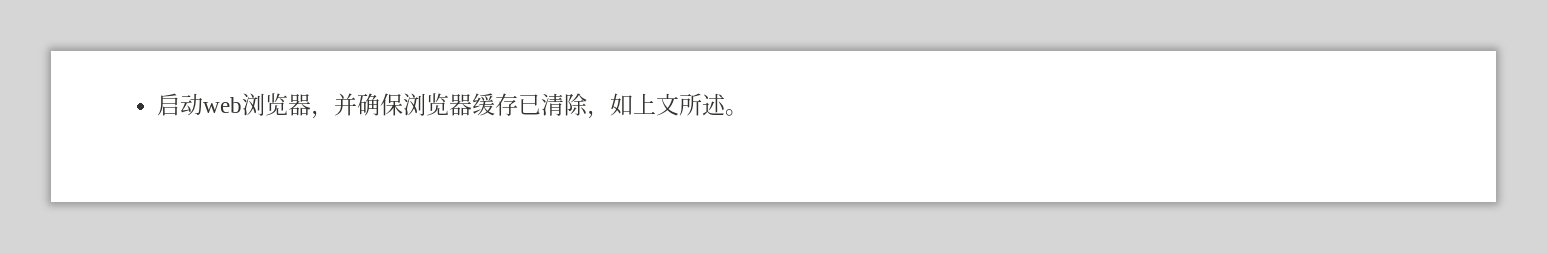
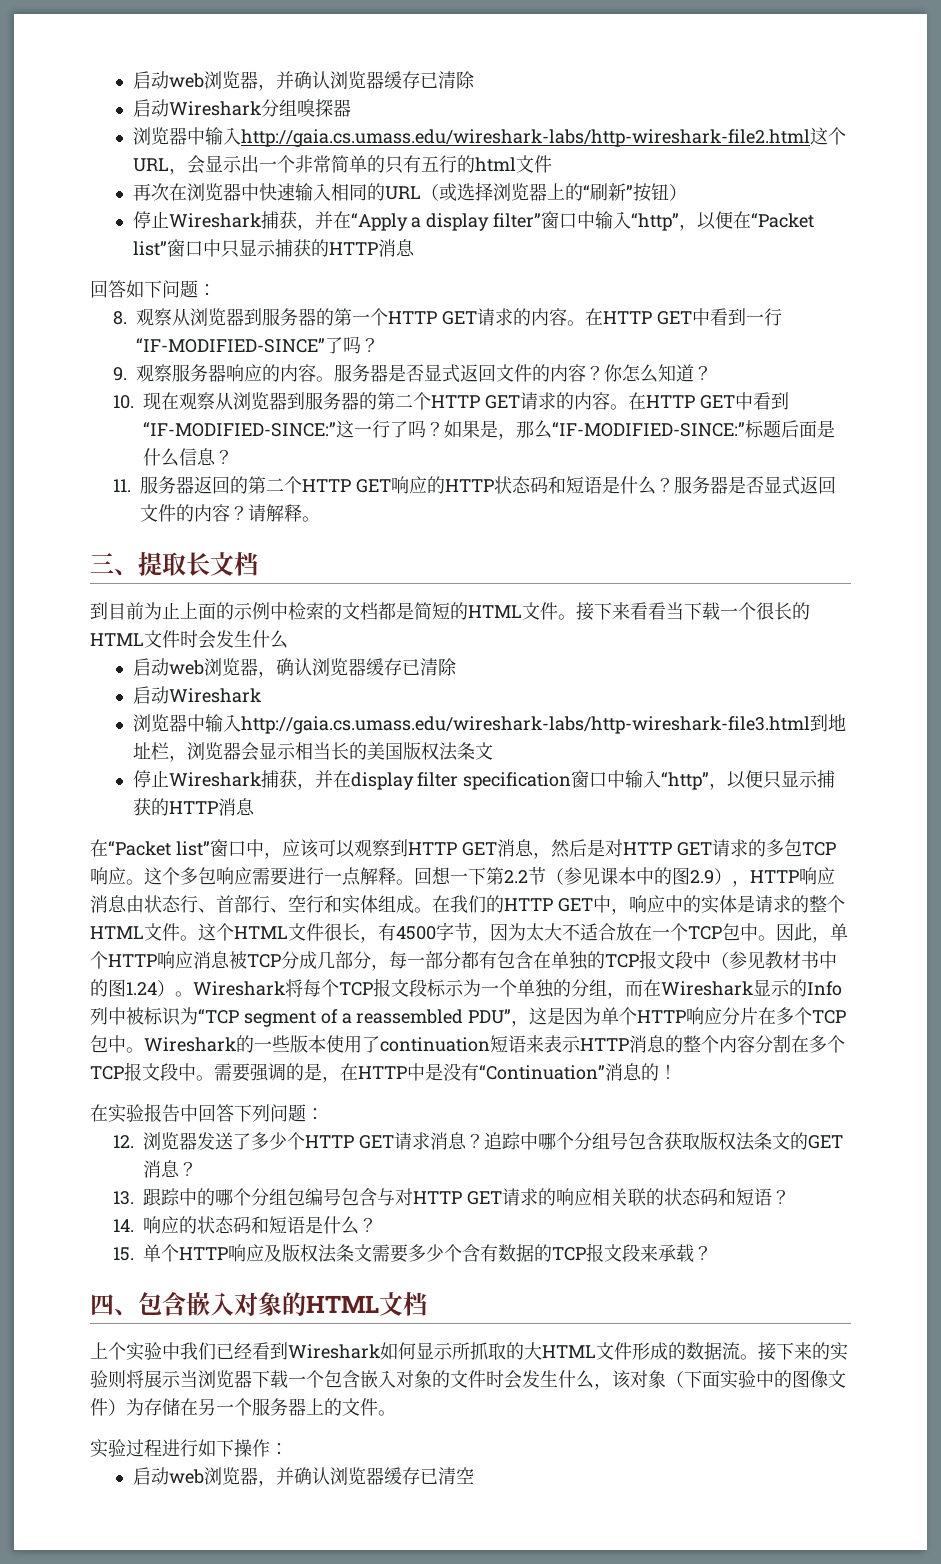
[157,93,749,119] 启动web浏览器，并确保浏览器缓存已清除，如上文所述。 -> [132,71,475,91] [132,99,351,117] [132,127,846,147] [132,155,552,175] [132,182,687,202] [132,211,815,231] [132,239,415,258] [90,280,216,298] [112,308,782,326] [135,336,379,354] [112,364,712,383] [112,392,789,410] [142,420,835,440] [142,448,233,467] [112,476,836,495] [139,504,320,522] [90,552,258,576] [90,602,810,621] [90,630,288,649] [132,658,457,678] [132,686,261,704] [132,714,846,734] [132,742,493,762] [132,770,836,790] [132,798,255,816] [90,839,836,859] [90,866,835,887] [90,895,845,915] [90,922,848,943] [90,950,837,971] [90,978,842,999] [90,1007,847,1027] [90,1035,845,1053] [90,1062,677,1083] [90,1103,324,1123] [112,1132,843,1151] [142,1160,197,1178] [112,1188,790,1206] [112,1216,377,1235] [112,1243,712,1263] [90,1292,427,1316] [90,1342,848,1361] [90,1370,846,1390] [90,1398,396,1416] [90,1439,288,1458] [132,1467,474,1487] 启动web浏览器，并确认浏览器缓存已清除 // 启动Wireshark分组嗅探器 // 浏览器中输入http://gaia.cs.umass.edu/wireshark-labs/http-wireshark-file2.html这个URL，会显示出一个非常简单的只有五行的html文件 // 再次在浏览器中快速输入相同的URL（或选择浏览器上的“刷新”按钮） // 停止Wireshark捕获，并在“Apply a display filter”窗口中输入“http”，以便在“Packet list”窗口中只显示捕获的HTTP消息 // 回答如下问题： // 8.观察从浏览器到服务器的第一个HTTP GET请求的内容。在HTTP GET中看到一行“IF-MODIFIED-SINCE”了吗？ // 9.观察服务器响应的内容。服务器是否显式返回文件的内容？你怎么知道？ // 10.现在观察从浏览器到服务器的第二个HTTP GET请求的内容。在HTTP GET中看到“IF-MODIFIED-SINCE:”这一行了吗？如果是，那么“IF-MODIFIED-SINCE:”标题后面是什么信息？ // 11.服务器返回的第二个HTTP GET响应的HTTP状态码和短语是什么？服务器是否显式返回文件的内容？请解释。 // 三、提取长文档 // 到目前为止上面的示例中检索的文档都是简短的HTML文件。接下来看看当下载一个很长的HTML文件时会发生什么 // 启动web浏览器，确认浏览器缓存已清除 // 启动Wireshark // 浏览器中输入http://gaia.cs.umass.edu/wireshark-labs/http-wireshark-file3.html到地址栏，浏览器会显示相当长的美国版权法条文 // 停止Wireshark捕获，并在display filter specification窗口中输入“http”，以便只显示捕获的HTTP消息 // 在“Packet list”窗口中，应该可以观察到HTTP GET消息，然后是对HTTP GET请求的多包TCP响应。这个多包响应需要进行一点解释。回想一下第2.2节（参见课本中的图2.9），HTTP响应消息由状态行、首部行、空行和实体组成。在我们的HTTP GET中，响应中的实体是请求的整个HTML文件。这个HTML文件很长，有4500字节，因为太大不适合放在一个TCP包中。因此，单个HTTP响应消息被TCP分成几部分，每一部分都有包含在单独的TCP报文段中（参见教材书中的图1.24）。Wireshark将每个TCP报文段标示为一个单独的分组，而在Wireshark显示的Info列中被标识为“TCP segment of a reassembled PDU”，这是因为单个HTTP响应分片在多个TCP包中。Wireshark的一些版本使用了continuation短语来表示HTTP消息的整个内容分割在多个TCP报文段中。需要强调的是，在HTTP中是没有“Continuation”消息的！ // 在实验报告中回答下列问题： // 12.浏览器发送了多少个HTTP GET请求消息？追踪中哪个分组号包含获取版权法条文的GET消息？ // 13.跟踪中的哪个分组包编号包含与对HTTP GET请求的响应相关联的状态码和短语？ // 14.响应的状态码和短语是什么？ // 15.单个HTTP响应及版权法条文需要多少个含有数据的TCP报文段来承载？ // 四、包含嵌入对象的HTML文档 // 上个实验中我们已经看到Wireshark如何显示所抓取的大HTML文件形成的数据流。接下来的实验则将展示当浏览器下载一个包含嵌入对象的文件时会发生什么，该对象（下面实验中的图像文件）为存储在另一个服务器上的文件。 // 实验过程进行如下操作： // 启动web浏览器，并确认浏览器缓存已清空

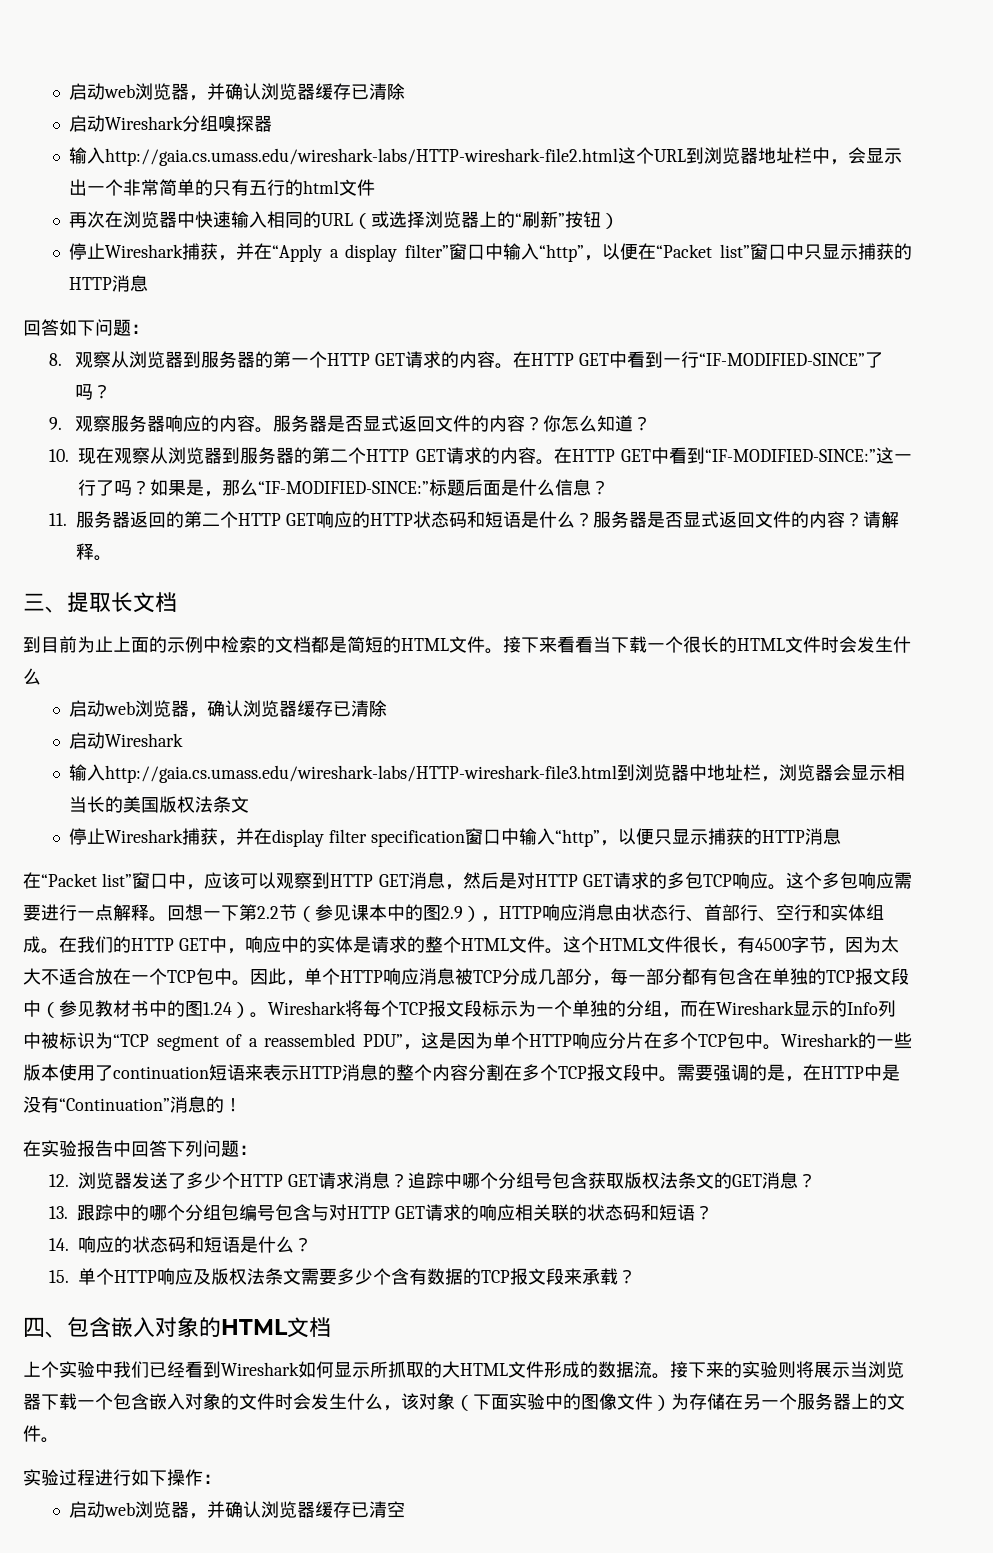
[132,127,846,147] [132,158,169,172] 浏览器中输入http://gaia.cs.umass.edu/wireshark-labs/http-wireshark-file2.html这个URL -> [68,147,830,166] 输入http://gaia.cs.umass.edu/wireshark-labs/HTTP-wireshark-file2.html这个URL到浏览器地址栏中
[132,714,828,734] 浏览器中输入http://gaia.cs.umass.edu/wireshark-labs/http-wireshark-file3.html到 -> [68,764,707,783] 输入http://gaia.cs.umass.edu/wireshark-labs/HTTP-wireshark-file3.html到浏览器中

